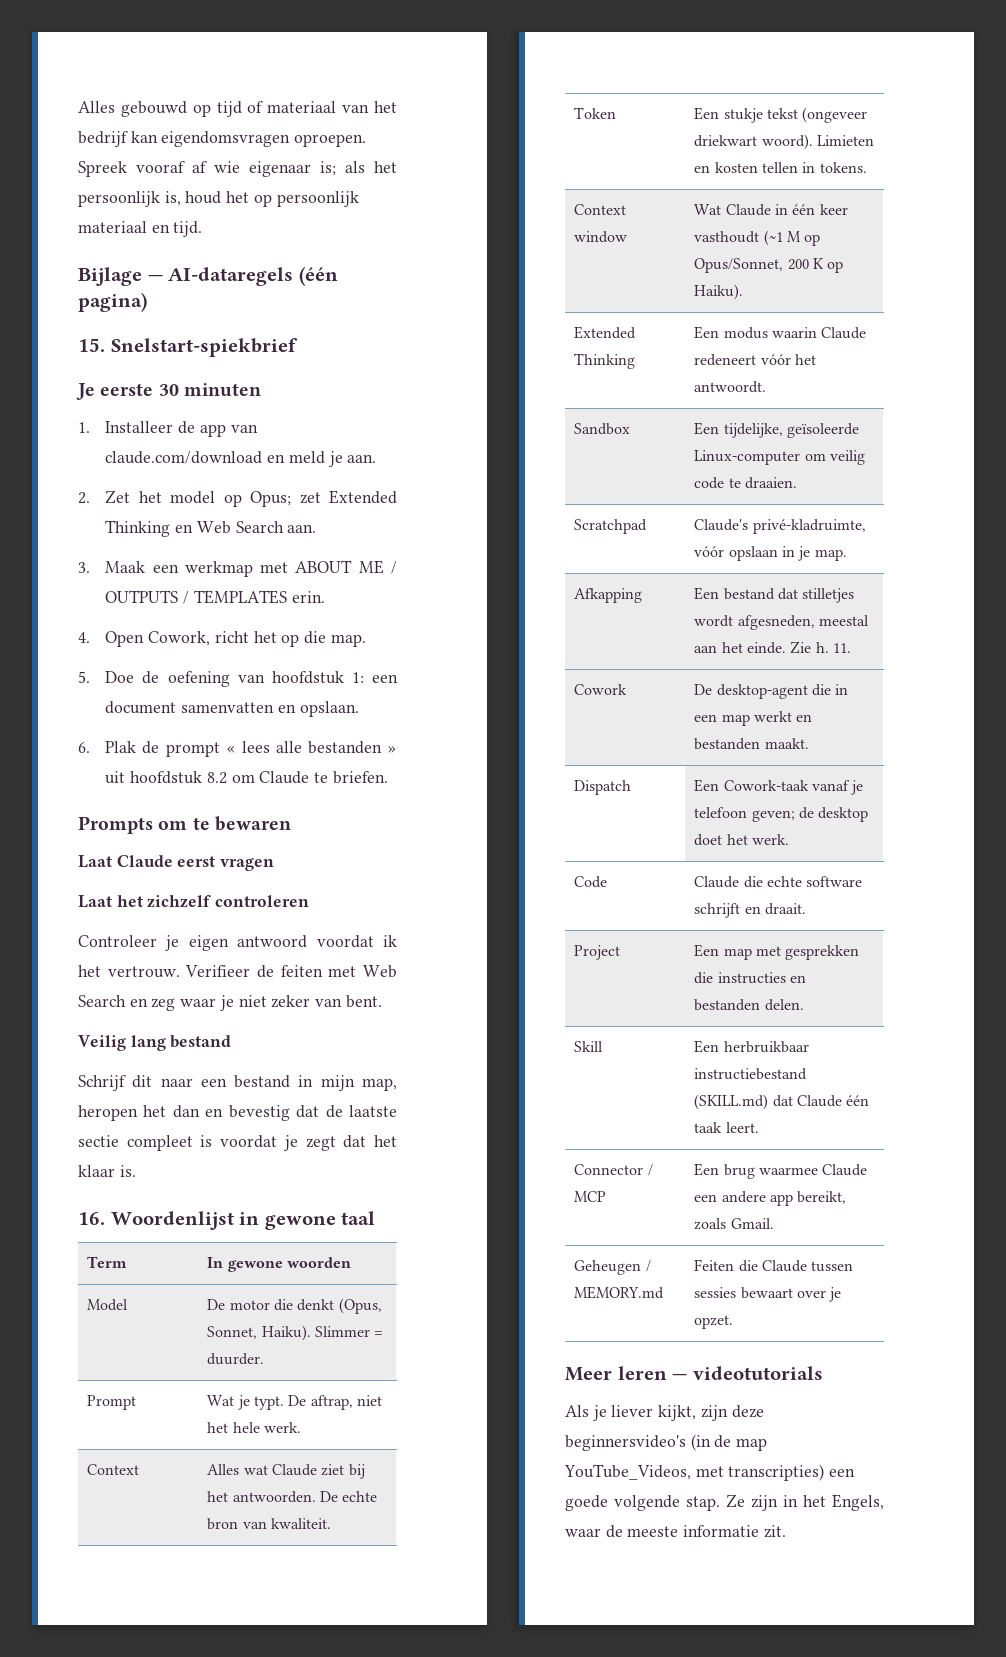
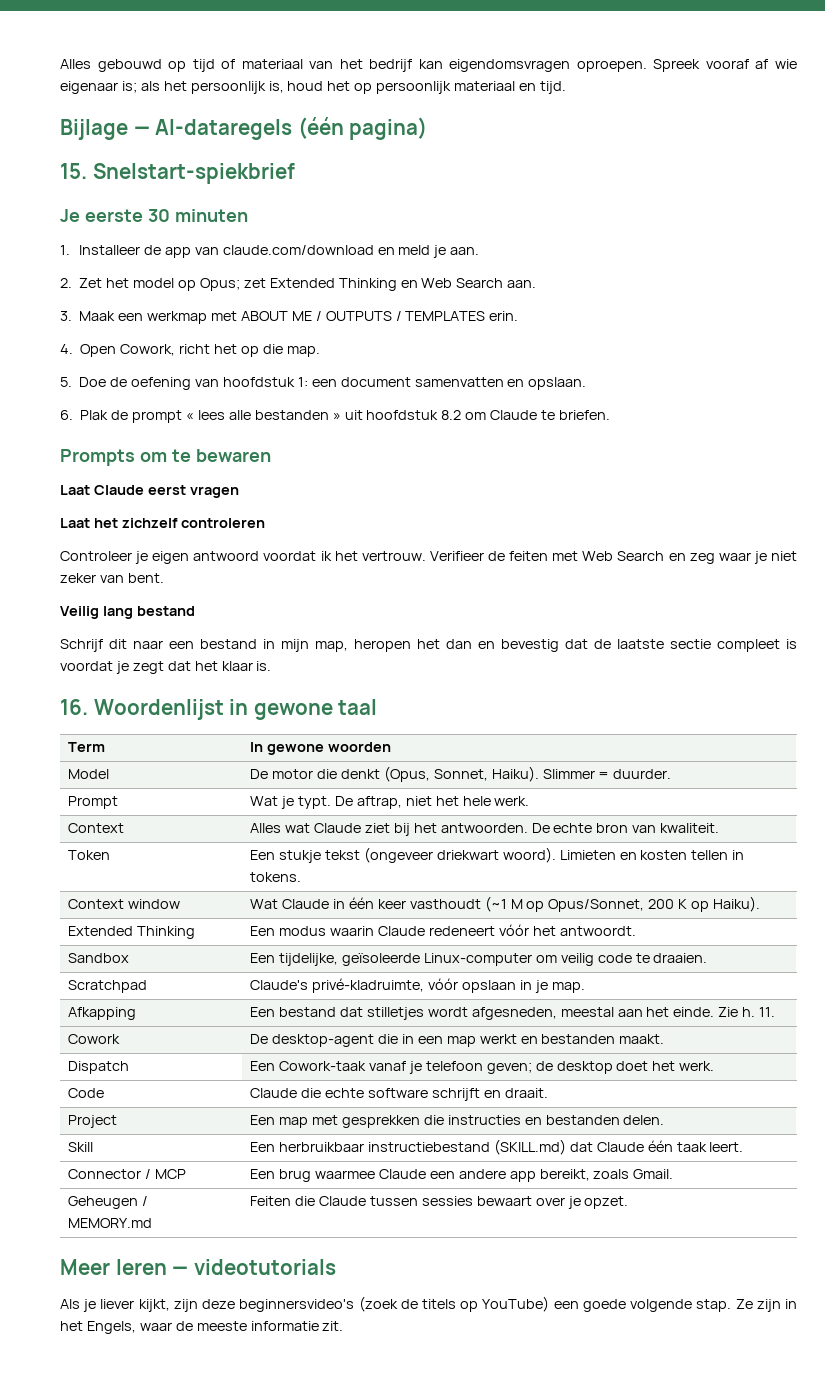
[690,1434,768,1451] [564,1464,825,1481] (in de map YouTube_Videos, met transcripties) -> [358,1296,550,1312] (zoek de titels op YouTube)

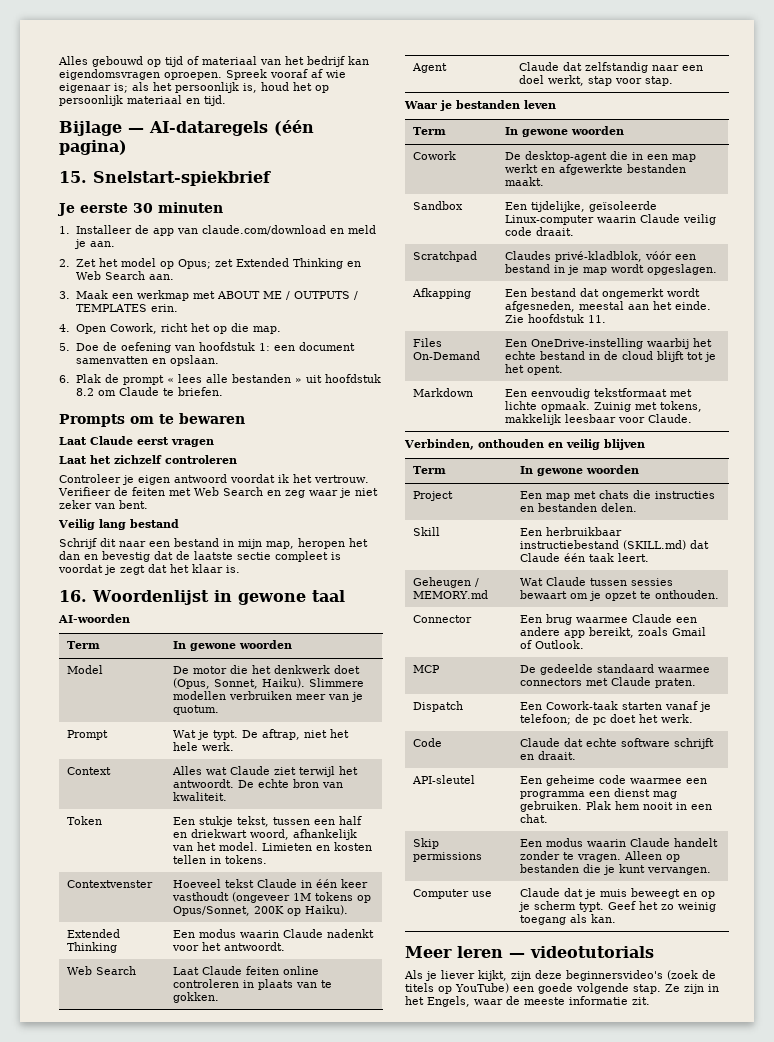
(378, 707) none -> [58,614,130,623] // AI-woorden
[340,766,672,782] denkt (Opus, Sonnet, Haiku). Slimmer = duurder. -> [252,665,361,674] [173,678,365,689] [173,691,364,702] [173,705,220,715] het denkwerk doet (Opus, Sonnet, Haiku). Slimmere modellen verbruiken meer van je quotum.
[393,823,528,836] bij het antwoorden. -> [299,766,359,777] [173,779,235,788] terwijl het antwoordt.
[324,847,556,863] tekst (ongeveer driekwart woord). -> [237,816,363,827] [173,829,358,840] [172,842,259,851] tekst, tussen een half en driekwart woord, afhankelijk van het model.
[68,899,181,909] [250,899,279,909] Context window | Wat -> [67,880,154,888] [173,879,255,888] Contextvenster | Hoeveel tekst
[484,896,688,912] (~1 M op Opus/Sonnet, 200 K -> [232,892,372,903] [173,906,285,916] (ongeveer 1M tokens op Opus/Sonnet, 200K
[428,924,529,936] redeneert vóór -> [327,929,375,938] [172,945,200,951] nadenkt voor
[68,953,130,963] [250,953,708,966] [68,980,148,993] [250,978,585,993] [68,1007,137,1020] [250,1007,776,1020] Sandbox | Een tijdelijke, geïsoleerde Linux-computer om veilig code te draaien. // Scratchpad | Claude's privé-kladruimte, vóór opslaan in je map. // Afkapping | Een bestand dat stilletjes wordt afgesneden, meestal aan het einde. Zie h. 11. -> [67,966,137,975] [173,966,320,975] [173,979,333,990] [173,992,220,1003] [412,63,448,73] [519,62,704,73] [519,75,674,86] [404,100,556,111] [413,127,447,135] [505,126,625,137] Web Search | Laat Claude feiten online controleren in plaats van te gokken. // Agent | Claude dat zelfstandig naar een doel werkt, stap voor stap. // Waar je bestanden leven // Term | In gewone woorden
(538, 1040) none -> [559,164,624,175] afgewerkte
[68,1061,130,1074] [250,1061,715,1074] [68,1088,105,1098] [250,1088,548,1101] Dispatch | Een Cowork-taak vanaf je telefoon geven; de desktop doet het werk. // Code | Claude die echte software schrijft en draait. -> [413,201,464,210] [505,201,658,212] [505,214,717,225] [505,227,575,236] [413,251,478,262] [505,251,697,262] [505,264,718,275] [412,288,472,299] [505,288,701,299] [505,301,712,312] [505,314,607,323] [413,338,443,347] [413,351,481,360] [505,338,713,349] [505,351,717,362] [505,364,564,375] [413,388,474,397] [505,388,693,399] [505,401,703,412] [505,414,693,425] [404,439,645,450] [413,466,447,474] [520,465,640,476] Sandbox | Een tijdelijke, geïsoleerde Linux-computer waarin Claude veilig code draait. // Scratchpad | Claudes privé-kladblok, vóór een bestand in je map wordt opgeslagen. // Afkapping | Een bestand dat ongemerkt wordt afgesneden, meestal aan het einde. Zie hoofdstuk 11. // Files On-Demand | Een OneDrive-instelling waarbij het echte bestand in de cloud blijft tot je het opent. // Markdown | Een eenvoudig tekstformaat met lichte opmaak. Zuinig met tokens, makkelijk leesbaar voor Claude. // Verbinden, onthouden en veilig blijven // Term | In gewone woorden
[341,1115,420,1128] gesprekken -> [599,490,630,499] chats
(744, 1147) none -> [413,577,480,588] [413,590,489,599] [520,577,674,586] [520,590,720,601] // Geheugen / MEMORY.md | Wat Claude tussen sessies bewaart om je opzet te onthouden.
[145,1169,186,1179] / MCP -> (473, 619) none
[633,1169,674,1179] [68,1196,149,1209] [68,1218,153,1228] [250,1196,629,1209] Gmail. // Geheugen / MEMORY.md | Feiten die Claude tussen sessies bewaart over je opzet. -> [672,627,707,636] [520,640,585,649] [413,665,441,673] [520,664,711,675] [520,677,697,688] [413,701,464,712] [520,701,712,712] [520,714,694,725] [413,738,443,747] [520,738,715,749] [520,751,577,760] [412,775,476,784] [520,775,708,786] [520,788,678,799] [520,801,713,812] [520,814,549,823] [413,838,440,849] [413,852,483,862] [520,838,719,847] [520,851,681,862] [520,864,712,875] [413,889,493,899] [520,888,716,899] [518,901,717,912] [520,914,617,925] Gmail of Outlook. // MCP | De gedeelde standaard waarmee connectors met Claude praten. // Dispatch | Een Cowork-taak starten vanaf je telefoon; de pc doet het werk. // Code | Claude dat echte software schrijft en draait. // API-sleutel | Een geheime code waarmee een programma een dienst mag gebruiken. Plak hem nooit in een chat. // Skip permissions | Een modus waarin Claude handelt zonder te vragen. Alleen op bestanden die je kunt vervangen. // Computer use | Claude dat je muis beweegt en op je scherm typt. Geef het zo weinig toegang als kan.

